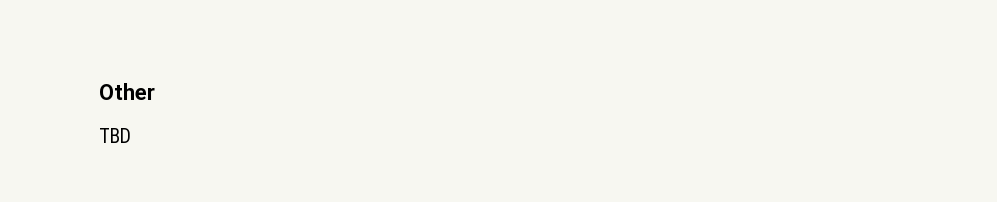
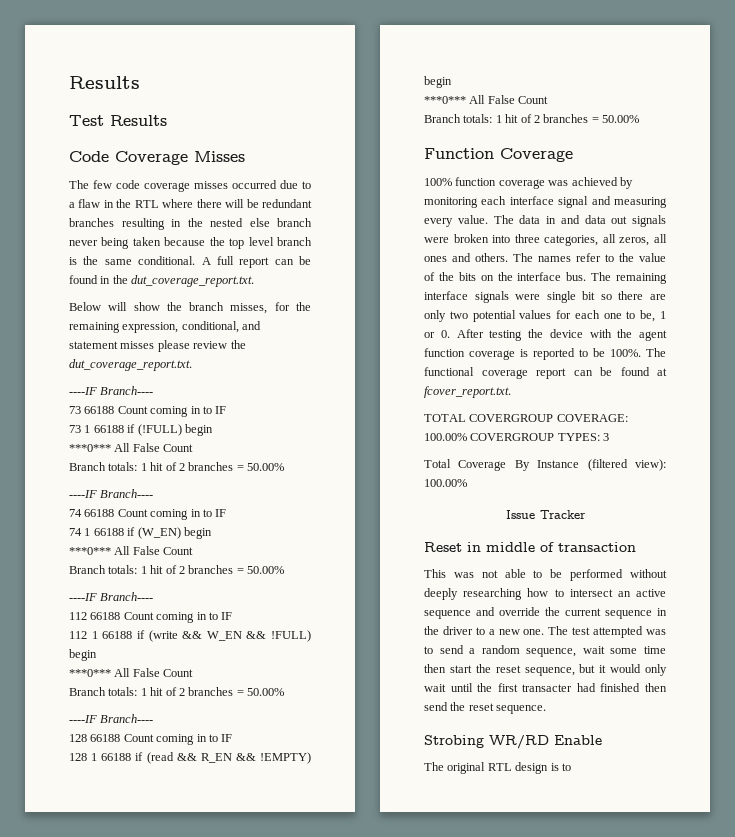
[99,83,155,100] [99,128,131,143] Other // TBD -> [69,76,140,89] [69,115,167,126] [69,151,245,165] [69,180,311,192] [69,199,312,208] [69,218,312,230] [69,237,312,249] [69,256,311,268] [69,275,255,287] [69,302,311,314] [69,321,262,333] [69,340,246,352] [69,359,192,371] [69,386,154,395] [69,406,227,417] [69,424,213,436] [69,443,194,452] [69,462,284,471] [69,489,154,498] [69,509,227,520] [69,527,212,539] [69,546,194,555] [69,565,284,574] [69,592,154,601] [69,612,233,623] [69,630,311,642] [69,649,97,661] [69,668,194,677] [69,687,284,696] [69,714,154,723] [69,734,233,745] [69,752,311,764] [424,76,452,88] [424,95,549,104] [424,114,639,123] [424,148,573,162] [424,177,633,189] [424,196,667,208] [424,215,666,227] [424,234,667,246] [424,253,666,262] [424,272,667,284] [424,291,666,303] [424,310,666,322] [424,329,667,341] [424,348,666,360] [424,367,667,379] [424,386,511,398] [424,414,628,422] [424,433,610,441] [424,459,666,471] [424,479,467,487] [505,510,586,519] [424,542,636,552] [424,569,667,581] [424,588,666,600] [424,607,667,619] [424,626,666,638] [424,645,666,657] [424,664,667,676] [424,683,667,692] [424,702,547,714] [424,735,602,749] [424,762,571,774] Results // Test Results // Code Coverage Misses // The few code coverage misses occurred due to a flaw in the RTL where there will be redundant branches resulting in the nested else branch never being taken because the top level branch is the same conditional. A full report can be found in the dut_coverage_report.txt. // Below will show the branch misses, for the remaining expression, conditional, and statement misses please review the dut_coverage_report.txt. // ----IF Branch---- // 73 66188 Count coming in to IF // 73 1 66188 if (!FULL) begin // ***0*** All False Count // Branch totals: 1 hit of 2 branches = 50.00% // ----IF Branch---- // 74 66188 Count coming in to IF // 74 1 66188 if (W_EN) begin // ***0*** All False Count // Branch totals: 1 hit of 2 branches = 50.00% // ----IF Branch---- // 112 66188 Count coming in to IF // 112 1 66188 if (write && W_EN && !FULL) begin // ***0*** All False Count // Branch totals: 1 hit of 2 branches = 50.00% // ----IF Branch---- // 128 66188 Count coming in to IF // 128 1 66188 if (read && R_EN && !EMPTY) begin // ***0*** All False Count // Branch totals: 1 hit of 2 branches = 50.00% // Function Coverage // 100% function coverage was achieved by monitoring each interface signal and measuring every value. The data in and data out signals were broken into three categories, all zeros, all ones and others. The names refer to the value of the bits on the interface bus. The remaining interface signals were single bit so there are only two potential values for each one to be, 1 or 0. After testing the device with the agent function coverage is reported to be 100%. The functional coverage report can be found at fcover_report.txt. // TOTAL COVERGROUP COVERAGE: 100.00% COVERGROUP TYPES: 3 // Total Coverage By Instance (filtered view): 100.00% // Issue Tracker // Reset in middle of transaction // This was not able to be performed without deeply researching how to intersect an active sequence and override the current sequence in the driver to a new one. The test attempted was to send a random sequence, wait some time then start the reset sequence, but it would only wait until the first transacter had finished then send the reset sequence. // Strobing WR/RD Enable // The original RTL design is to

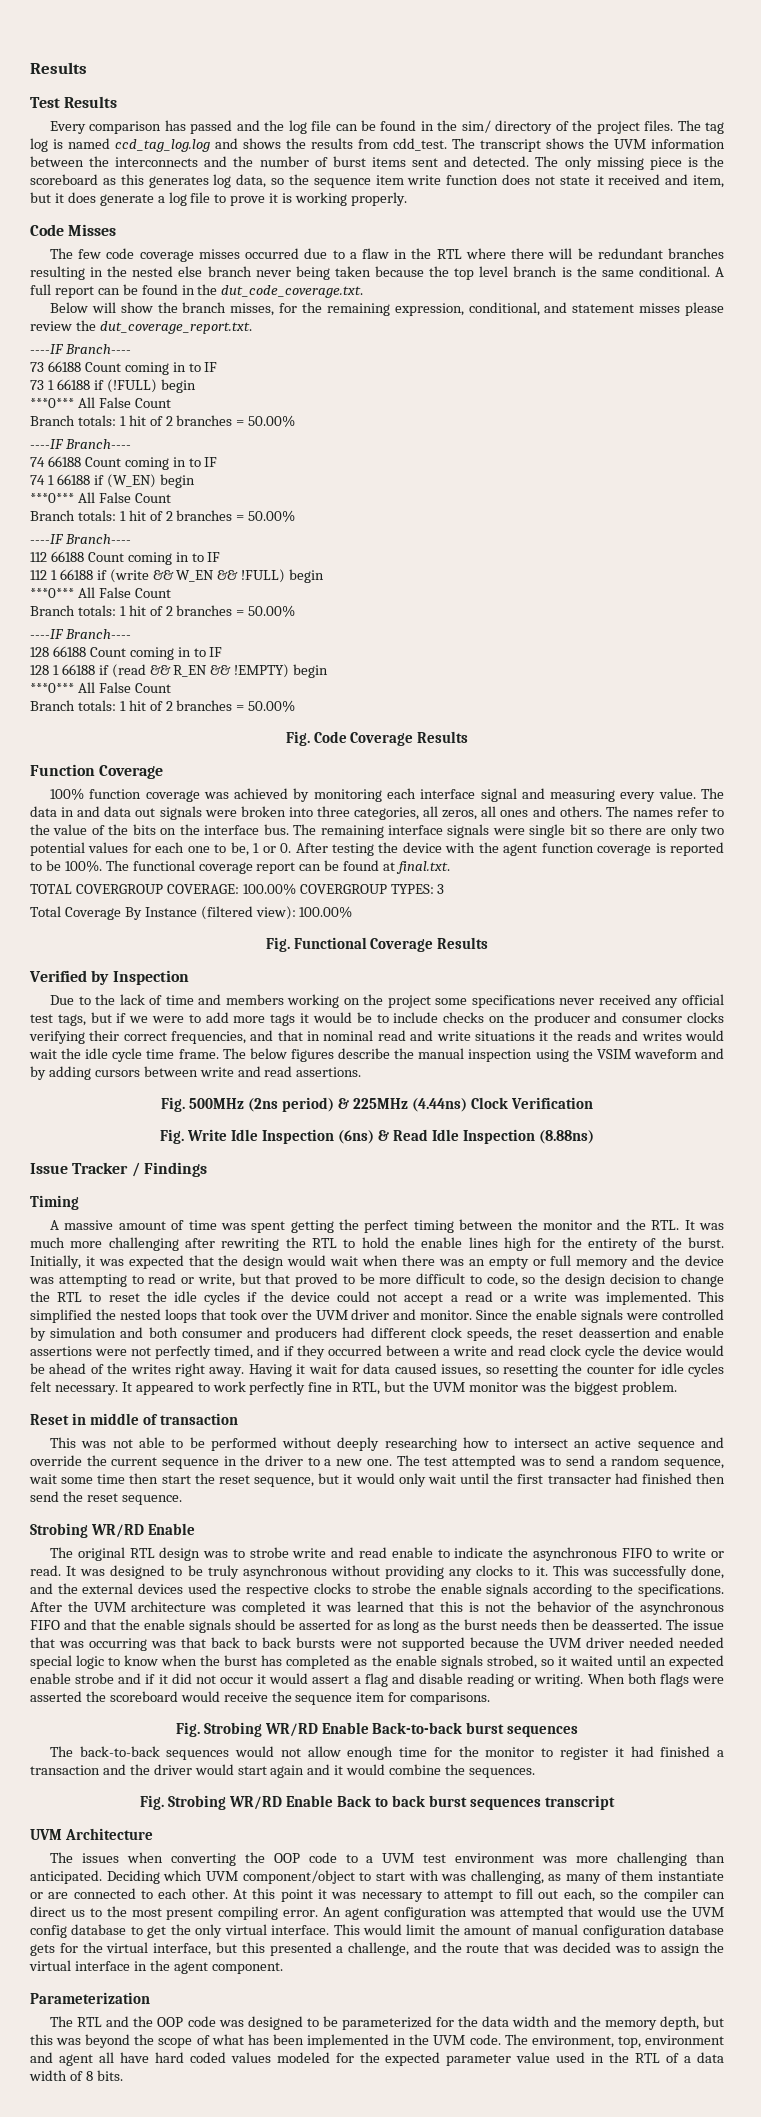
[69,151,188,165] // Code Coverage -> [49,120,724,134] [30,138,725,152] [30,156,725,170] [30,174,725,188] [30,192,407,206] [30,224,64,236] // Every comparison has passed and the log file can be found in the sim/ directory of the project files. The tag log is named ccd_tag_log.log and shows the results from cdd_test. The transcript shows the UVM information between the interconnects and the number of burst items sent and detected. The only missing piece is the scoreboard as this generates log data, so the sequence item write function does not state it received and item, but it does generate a log file to prove it is working properly. // Code
[131,275,255,287] dut_coverage_report.txt. -> [221,285,364,298] dut_code_coverage.txt.
(639, 119) none -> [285,731,469,746] // Fig. Code Coverage Results
[424,386,511,398] fcover_report.txt. -> [396,861,451,874] final.txt.
[505,510,586,519] Issue Tracker -> [265,937,489,952] [29,970,189,985] [49,994,724,1008] [30,1012,724,1026] [29,1030,725,1044] [29,1048,725,1062] [30,1066,362,1080] [161,1097,593,1112] [160,1129,594,1144] [30,1162,207,1177] [30,1195,79,1210] [49,1219,724,1233] [30,1237,725,1251] [30,1255,725,1269] [29,1273,724,1287] [30,1291,724,1305] [30,1309,725,1323] [30,1327,725,1341] [30,1345,724,1359] [30,1363,724,1377] [30,1381,677,1395] Fig. Functional Coverage Results // Verified by Inspection // Due to the lack of time and members working on the project some specifications never received any official test tags, but if we were to add more tags it would be to include checks on the producer and consumer clocks verifying their correct frequencies, and that in nominal read and write situations it the reads and writes would wait the idle cycle time frame. The below figures describe the manual inspection using the VSIM waveform and by adding cursors between write and read assertions. // Fig. 500MHz (2ns period) & 225MHz (4.44ns) Clock Verification // Fig. Write Idle Inspection (6ns) & Read Idle Inspection (8.88ns) // Issue Tracker / Findings // Timing // A massive amount of time was spent getting the perfect timing between the monitor and the RTL. It was much more challenging after rewriting the RTL to hold the enable lines high for the entirety of the burst. Initially, it was expected that the design would wait when there was an empty or full memory and the device was attempting to read or write, but that proved to be more difficult to code, so the design decision to change the RTL to reset the idle cycles if the device could not accept a read or a write was implemented. This simplified the nested loops that took over the UVM driver and monitor. Since the enable signals were controlled by simulation and both consumer and producers had different clock speeds, the reset deassertion and enable assertions were not perfectly timed, and if they occurred between a write and read clock cycle the device would be ahead of the writes right away. Having it wait for data caused issues, so resetting the counter for idle cycles felt necessary. It appeared to work perfectly fine in RTL, but the UVM monitor was the biggest problem.
[550,763,571,771] is to -> [203,1547,725,1561] [30,1565,725,1579] [30,1583,724,1597] [30,1601,724,1615] [30,1619,724,1633] [30,1637,724,1651] [30,1655,724,1669] [30,1673,724,1687] [30,1691,491,1705] [175,1722,579,1737] [49,1746,724,1760] [30,1764,535,1778] [140,1795,615,1810] [30,1828,154,1840] [49,1852,725,1866] [30,1870,724,1884] [30,1888,726,1902] [30,1906,724,1920] [30,1924,724,1938] [30,1942,724,1956] [29,1960,283,1974] [30,1992,150,2004] [49,2016,724,2030] [30,2034,724,2048] [30,2052,724,2066] [29,2070,123,2081] was to strobe write and read enable to indicate the asynchronous FIFO to write or read. It was designed to be truly asynchronous without providing any clocks to it. This was successfully done, and the external devices used the respective clocks to strobe the enable signals according to the specifications. After the UVM architecture was completed it was learned that this is not the behavior of the asynchronous FIFO and that the enable signals should be asserted for as long as the burst needs then be deasserted. The issue that was occurring was that back to back bursts were not supported because the UVM driver needed needed special logic to know when the burst has completed as the enable signals strobed, so it waited until an expected enable strobe and if it did not occur it would assert a flag and disable reading or writing. When both flags were asserted the scoreboard would receive the sequence item for comparisons. // Fig. Strobing WR/RD Enable Back-to-back burst sequences // The back-to-back sequences would not allow enough time for the monitor to register it had finished a transaction and the driver would start again and it would combine the sequences. // Fig. Strobing WR/RD Enable Back to back burst sequences transcript // UVM Architecture // The issues when converting the OOP code to a UVM test environment was more challenging than anticipated. Deciding which UVM component/object to start with was challenging, as many of them instantiate or are connected to each other. At this point it was necessary to attempt to fill out each, so the compiler can direct us to the most present compiling error. An agent configuration was attempted that would use the UVM config database to get the only virtual interface. This would limit the amount of manual configuration database gets for the virtual interface, but this presented a challenge, and the route that was decided was to assign the virtual interface in the agent component. // Parameterization // The RTL and the OOP code was designed to be parameterized for the data width and the memory depth, but this was beyond the scope of what has been implemented in the UVM code. The environment, top, environment and agent all have hard coded values modeled for the expected parameter value used in the RTL of a data width of 8 bits.

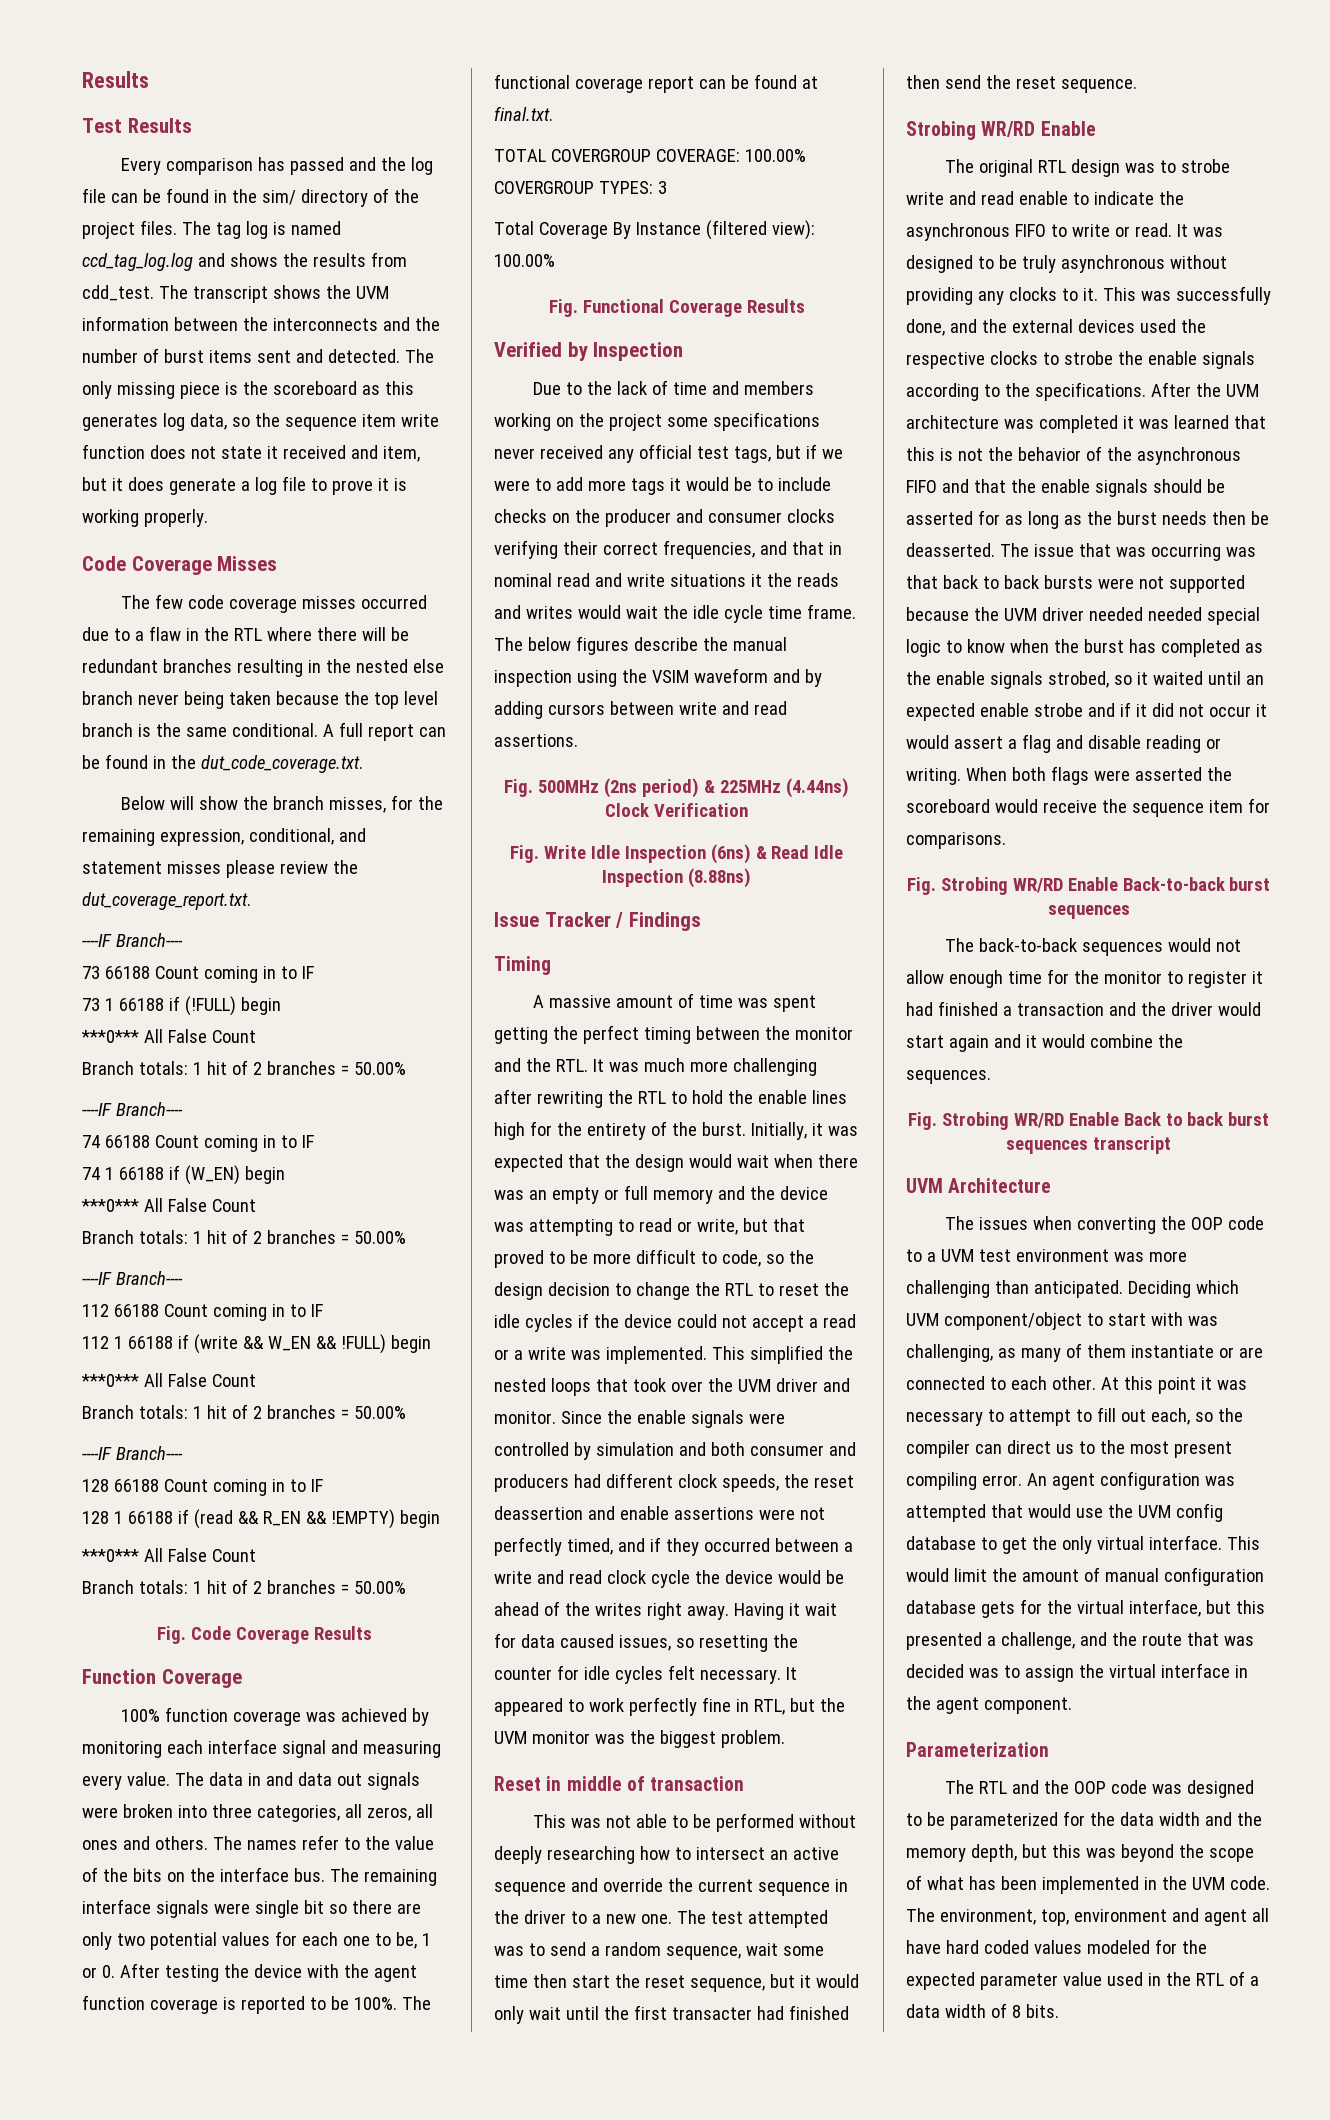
(64, 230) none -> [131,556,212,575] Coverage

